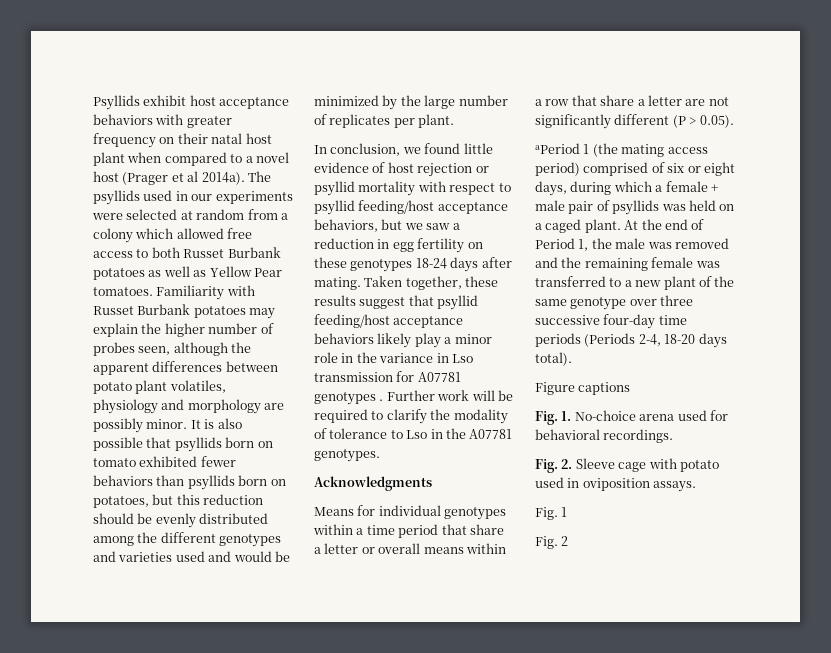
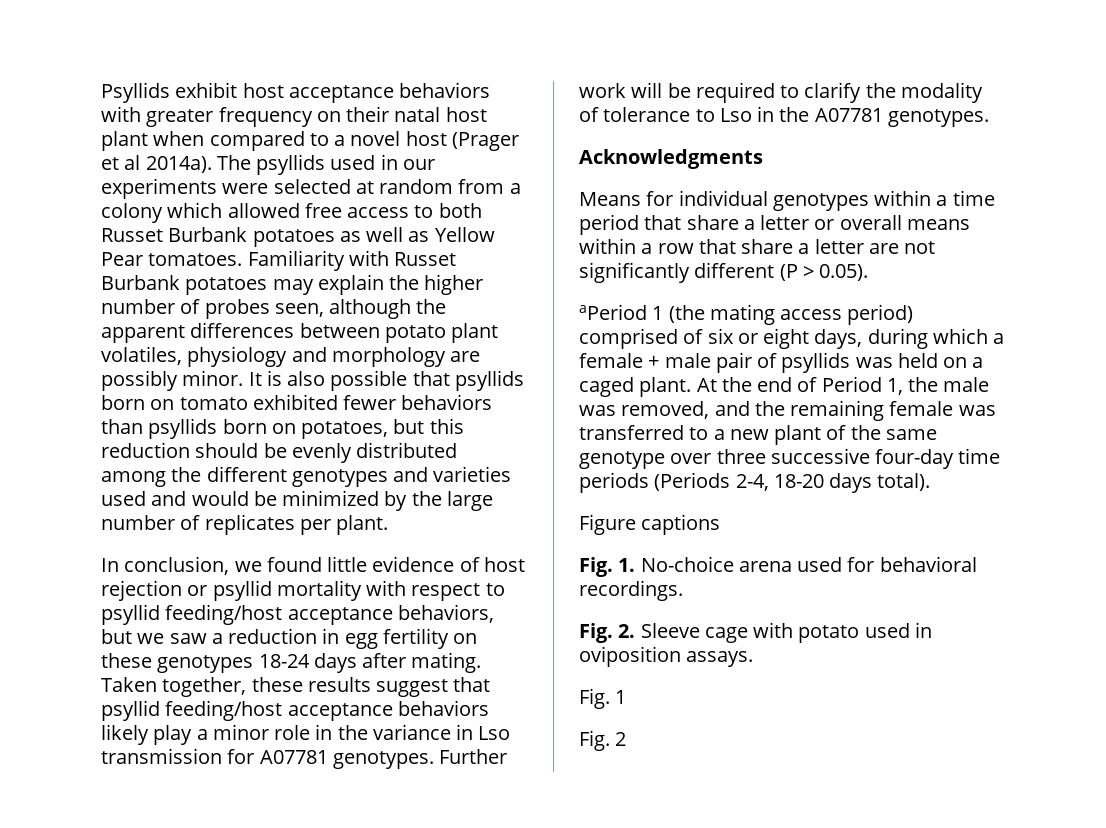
[314,392,384,405] genotypes . -> [332,751,434,769] genotypes.
[674,238,729,249] removed -> [621,401,710,419] removed,

